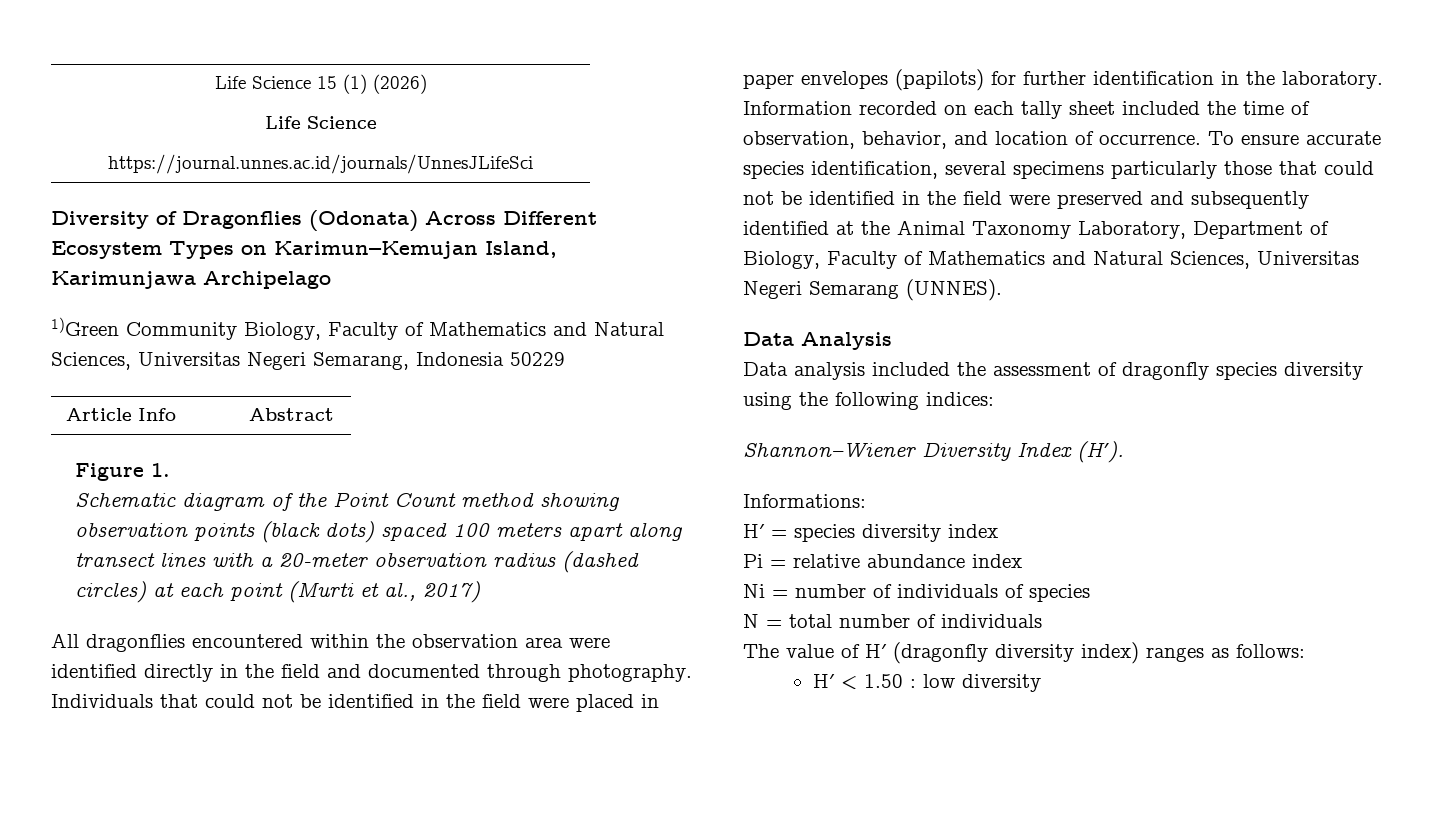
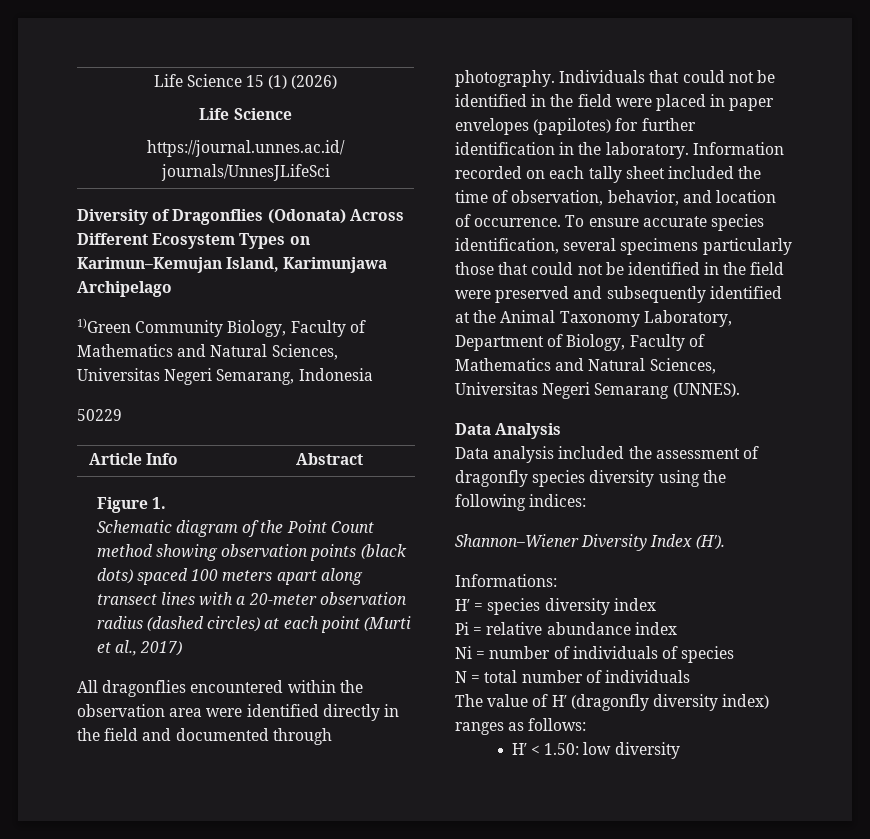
(504, 359) none -> (373, 374) //
[895,69,984,91] (papilots) -> [533,118,612,135] (papilotes)
[863,674,916,688] 1.50 : -> [544,743,580,755] 1.50:

